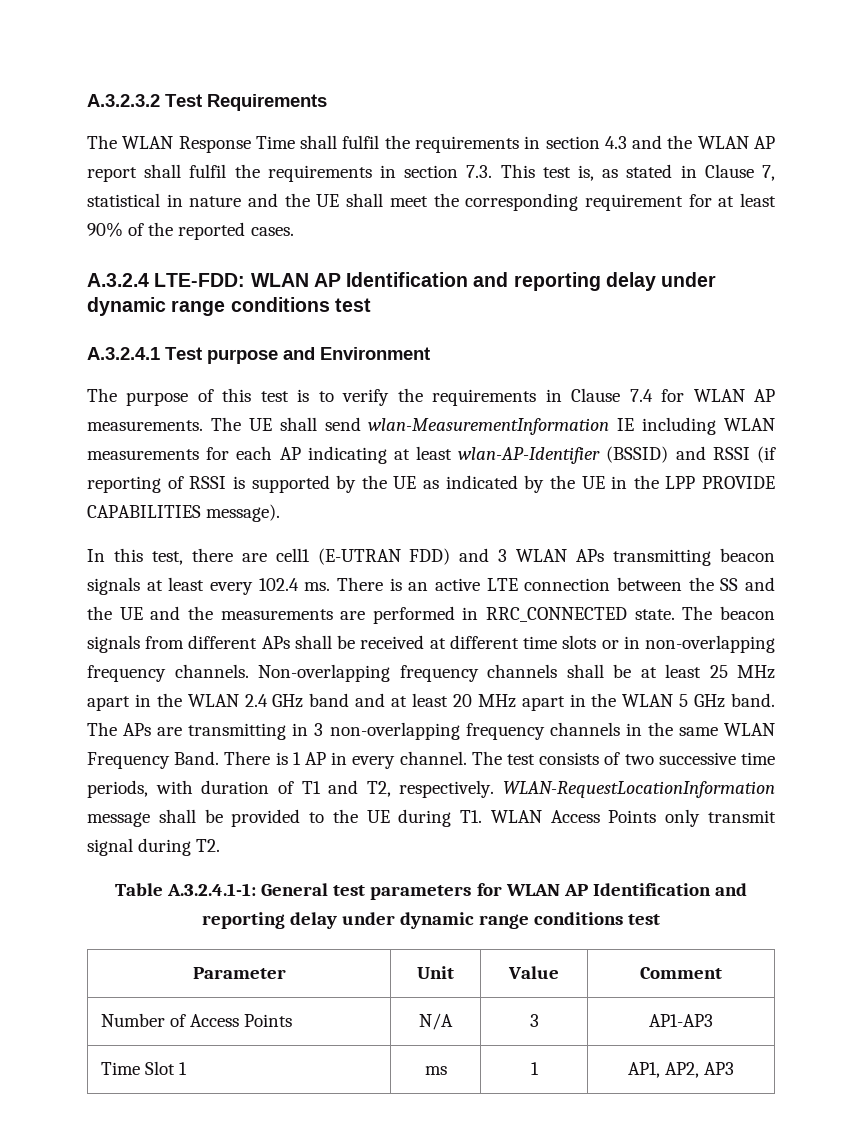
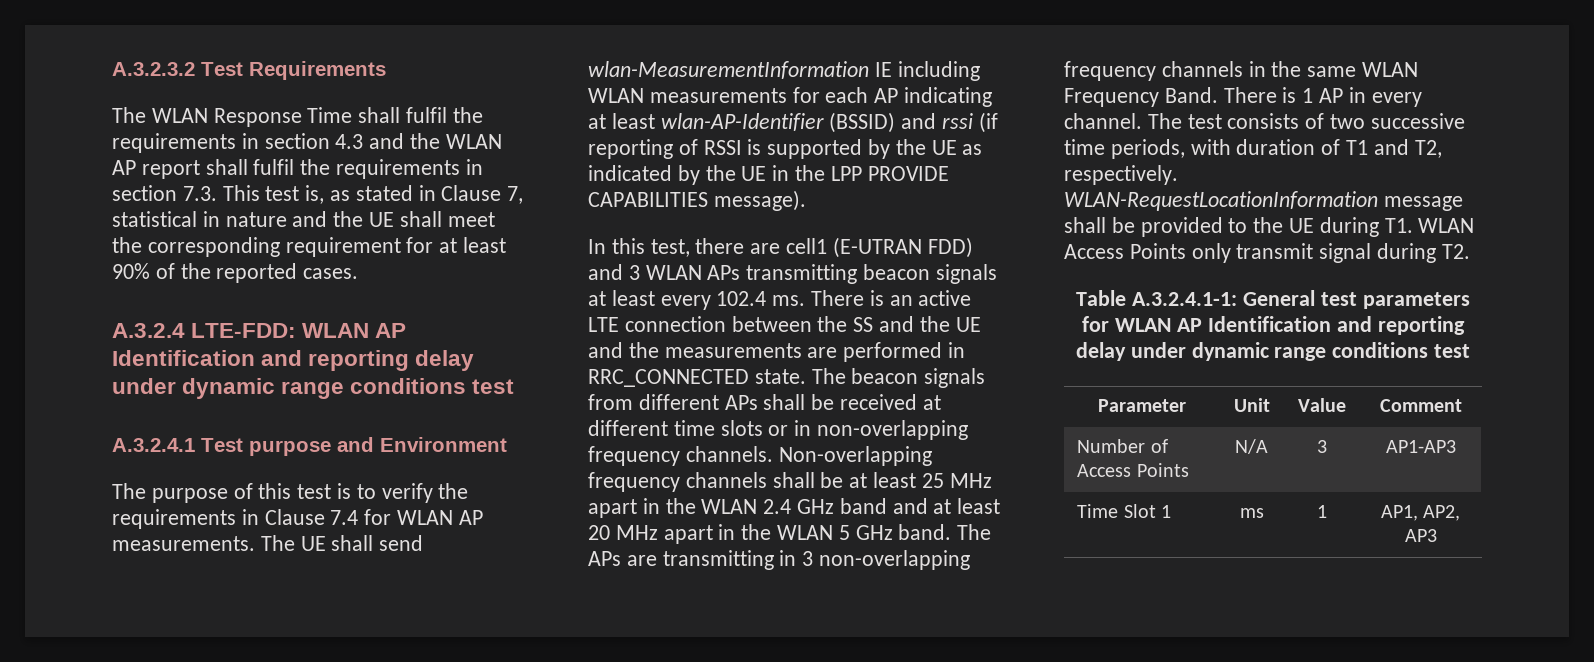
[712,447,750,460] RSSI -> [942,113,974,129] rssi

